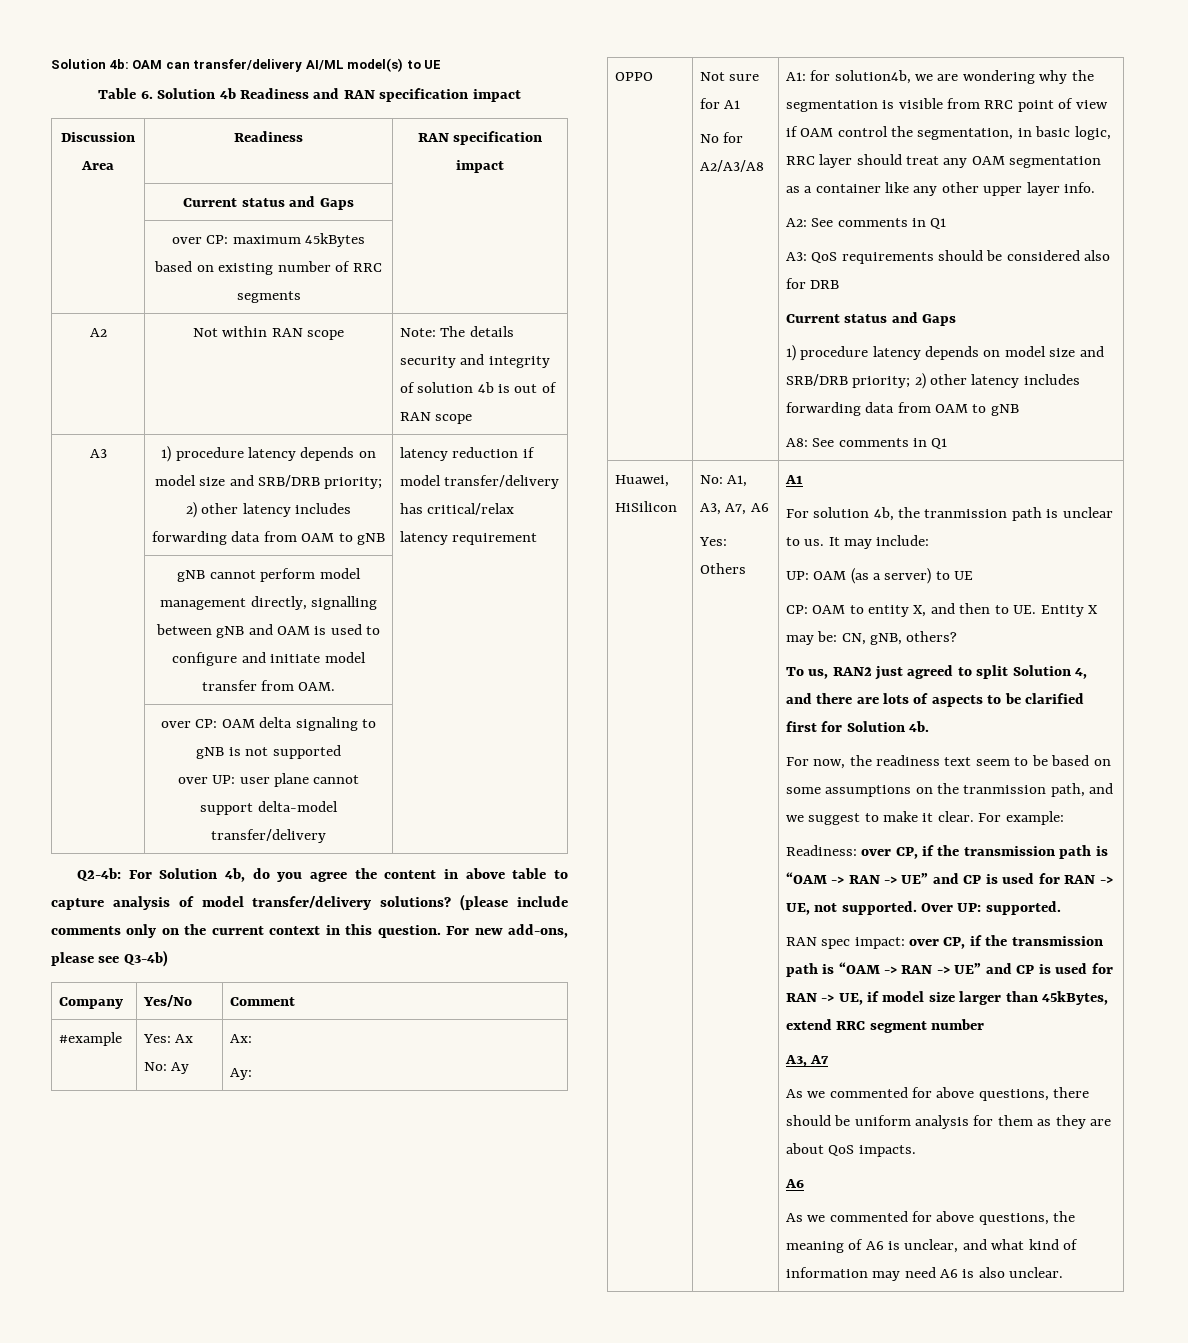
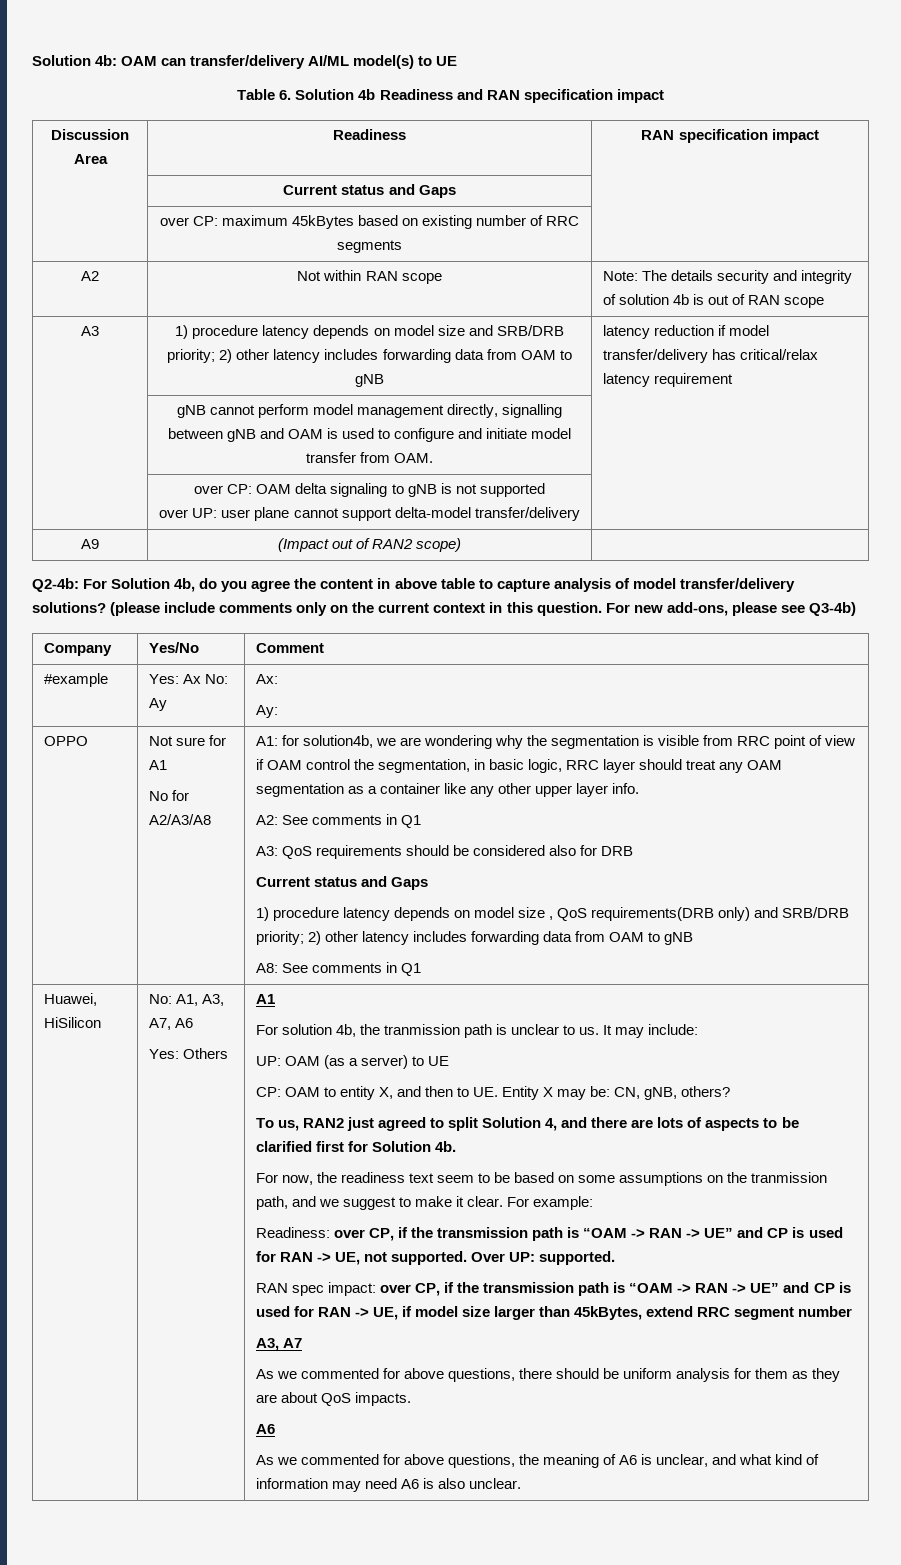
(326, 836) none -> [81,539,99,549] [277,538,462,552] // A9 | (Impact out of RAN2 scope) |
(1076, 352) none -> [549,907,751,921] , QoS requirements(DRB only)

